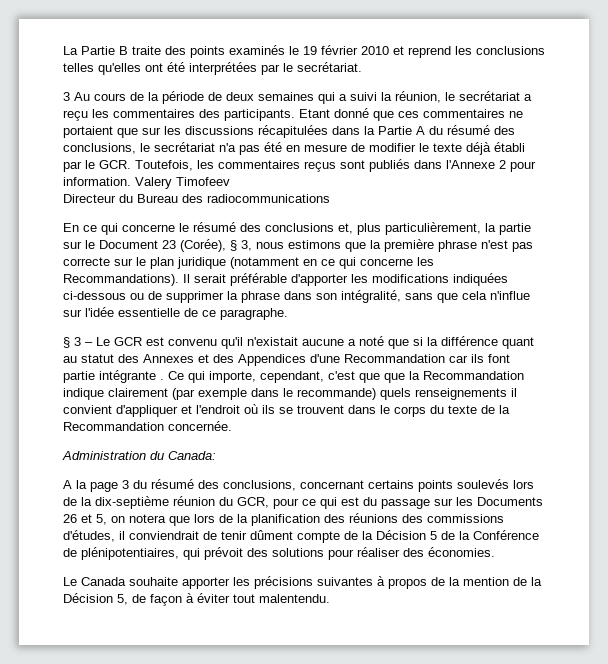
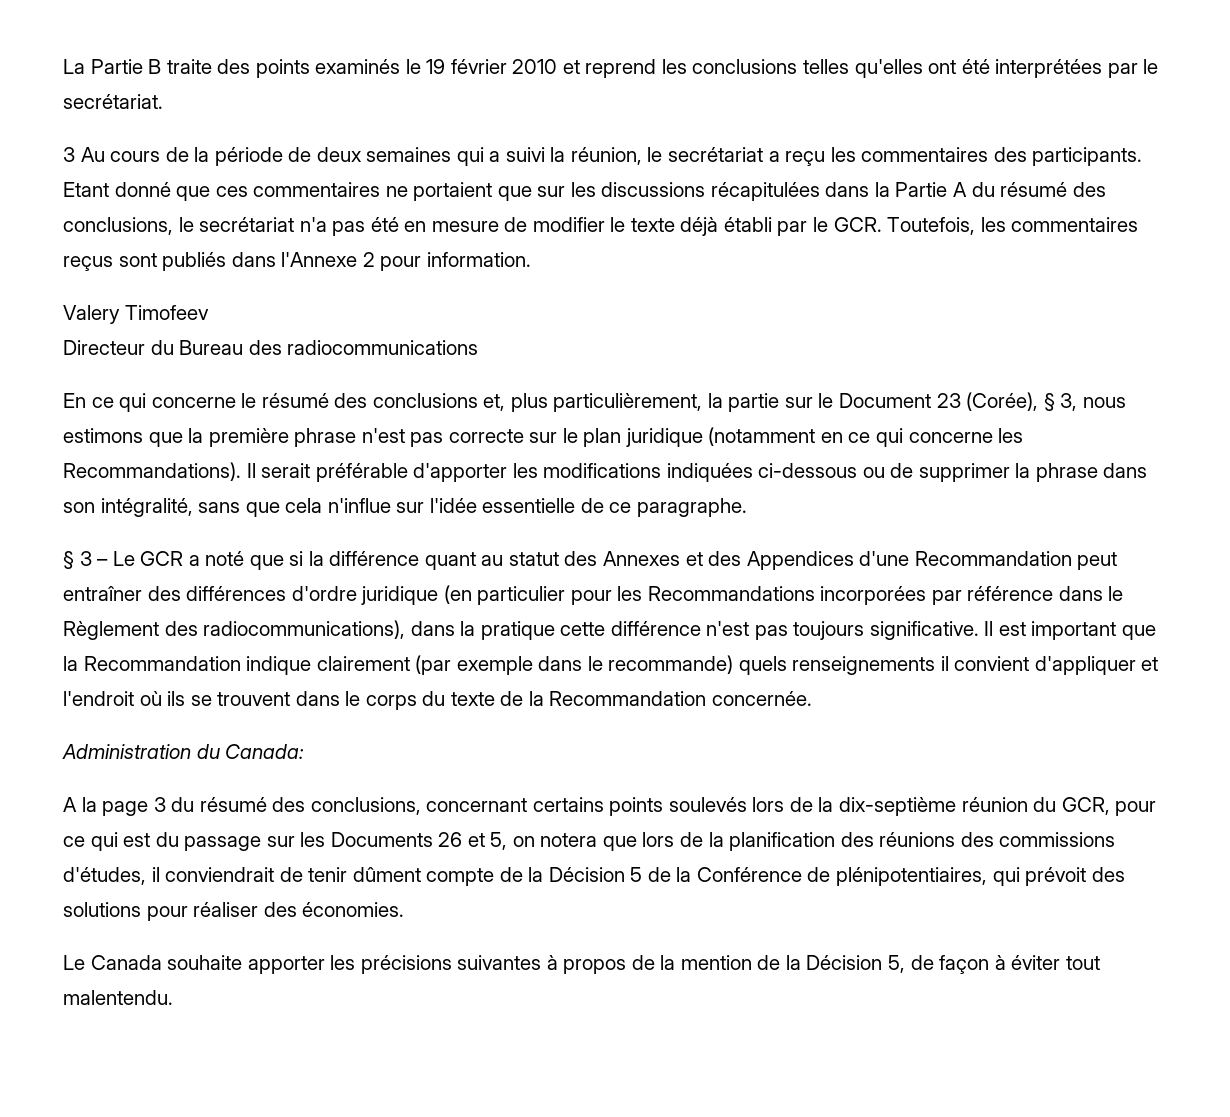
(131, 181) none -> (531, 259) //
[146,337,344,349] est convenu qu'il n'existait aucune -> (184, 558) none
[449,354,510,363] [63,370,380,383] car ils font partie intégrante . Ce qui importe, cependant, c'est que -> [1077,552,1118,570] [63,585,1124,605] [63,620,1117,640] peut entraîner des différences d'ordre juridique (en particulier pour les Recommandations incorporées par référence dans le Règlement des radiocommunications), dans la pratique cette différence n'est pas toujours significative. Il est important

